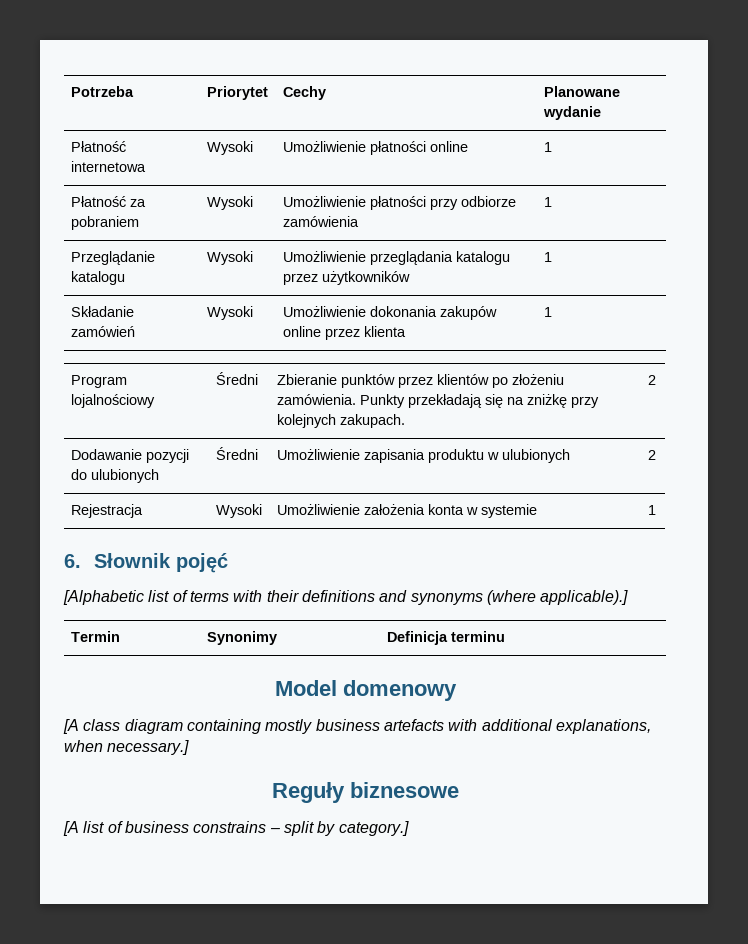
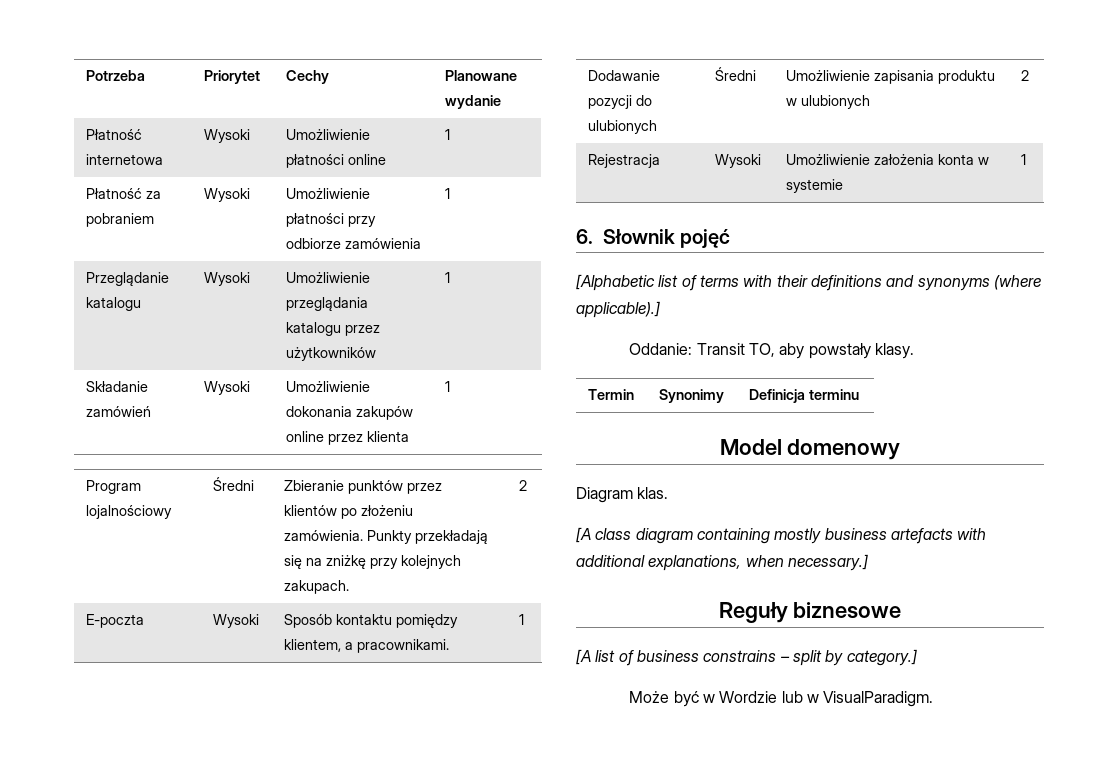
(657, 380) none -> [86,614,145,628] [213,614,260,628] [284,614,459,628] [284,639,450,653] [519,614,525,625] // E-poczta | Wysoki | Sposób kontaktu pomiędzy klientem, a pracownikami. | 1
(629, 597) none -> [629,343,915,359] // Oddanie: Transit TO, aby powstały klasy.
(457, 690) none -> [576,487,669,503] // Diagram klas.
(409, 828) none -> [629,691,934,707] // Może być w Wordzie lub w VisualParadigm.

